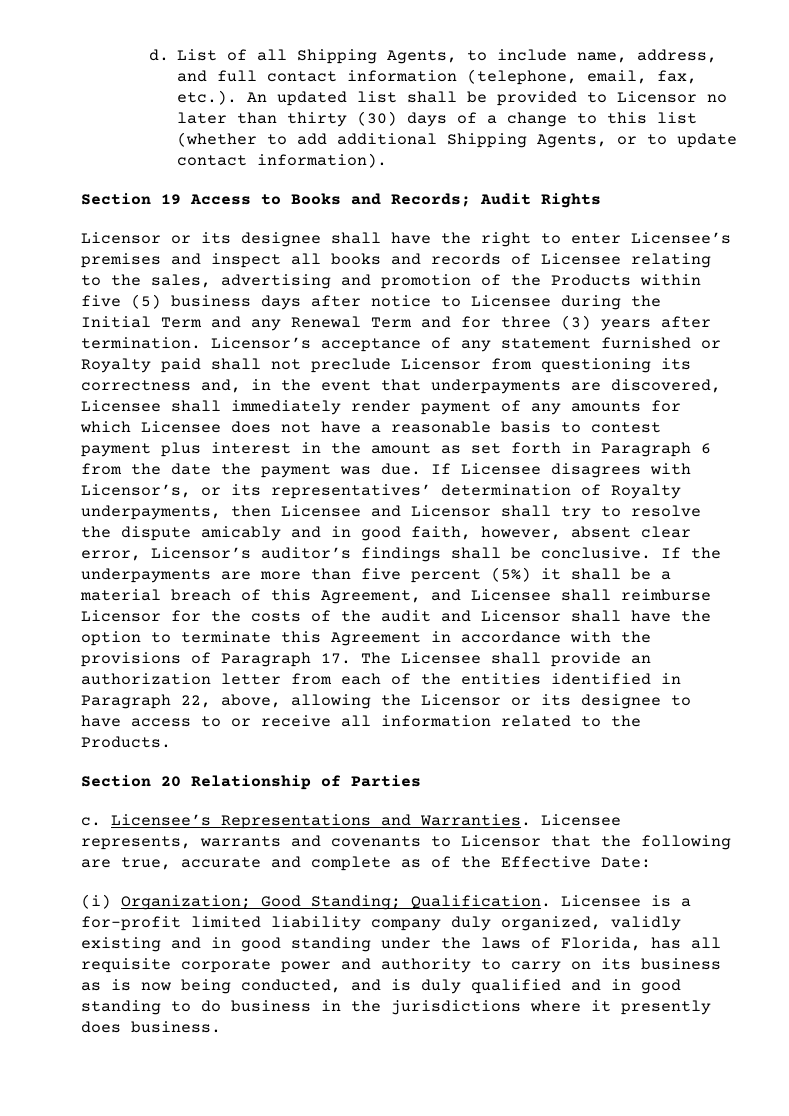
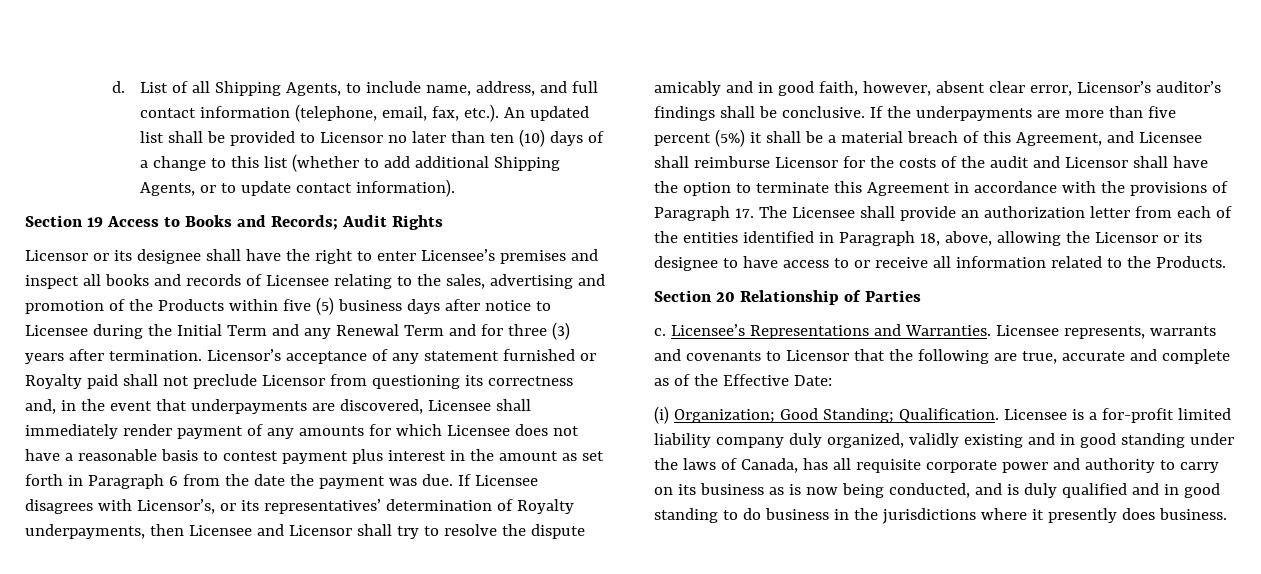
[287,111,398,127] thirty (30) -> [490,129,546,147] ten (10)
[181,695,211,708] 22, -> [919,233,940,246] 18,
[561,937,641,951] Florida, -> [740,458,798,473] Canada,

